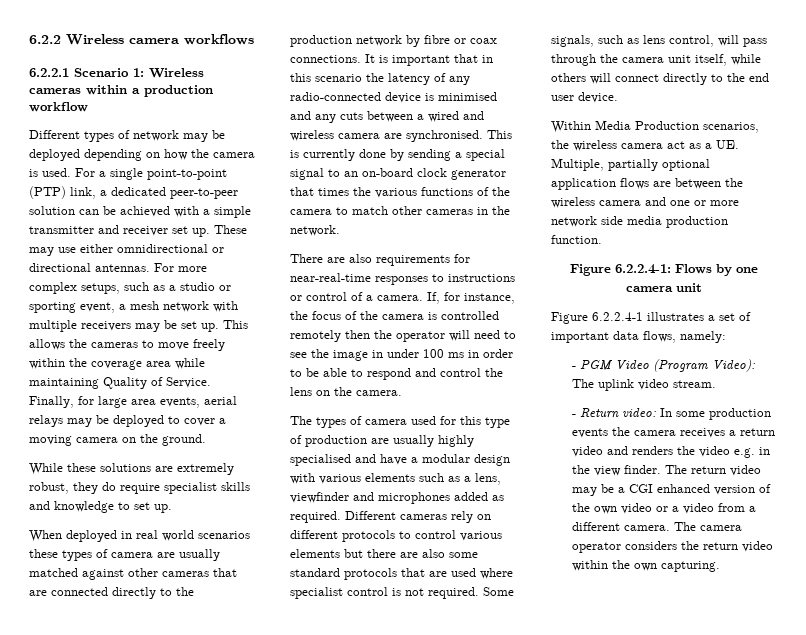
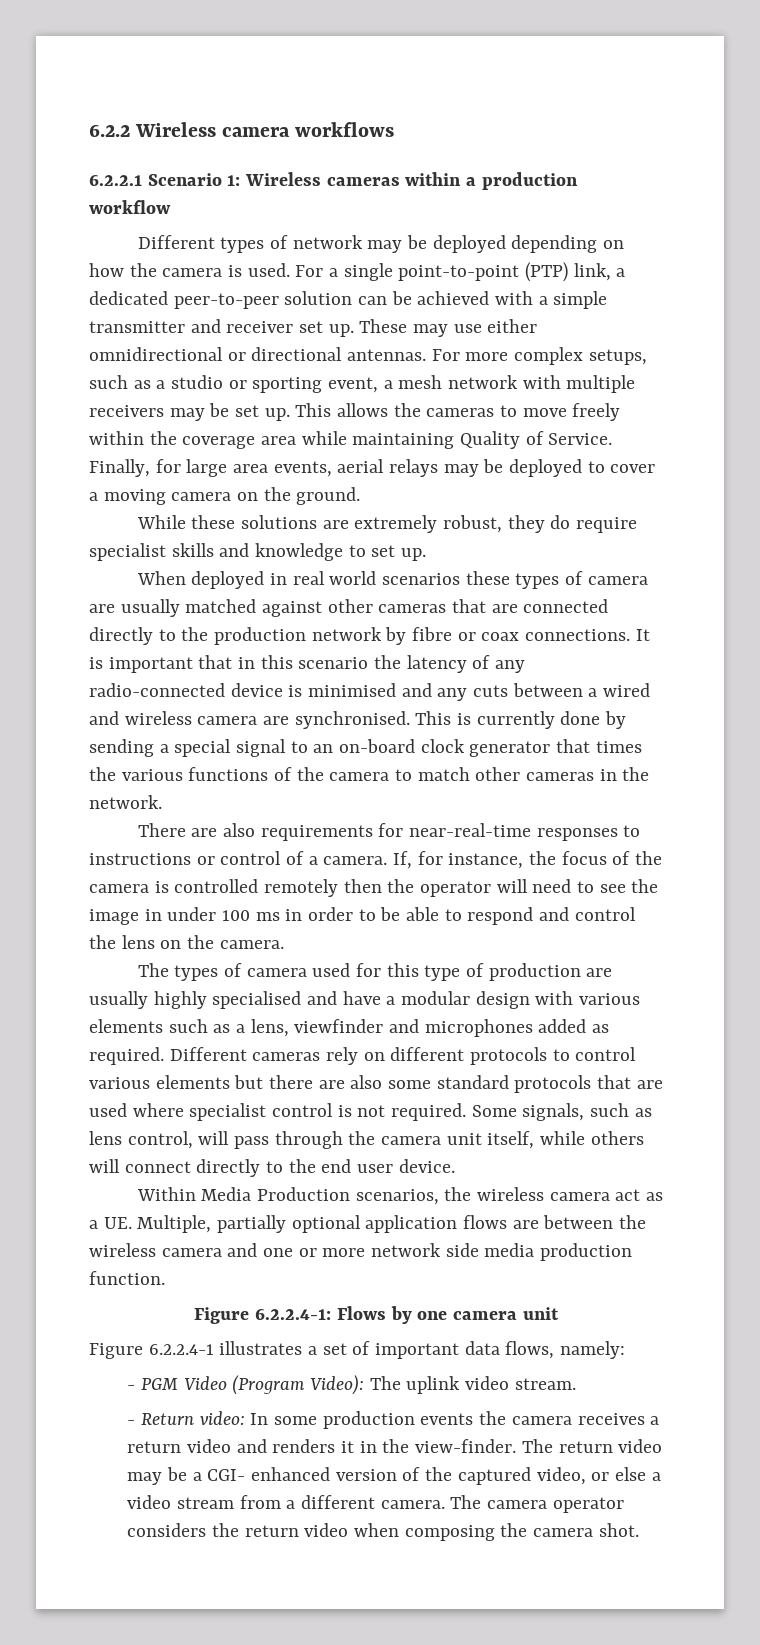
[676,446,770,458] [571,465,661,476] the video e.g. in the view finder. -> [341,1439,517,1453] it in the view-finder.
[628,484,653,493] CGI -> [207,1469,246,1481] CGI-
[593,503,668,514] own video or -> [457,1467,646,1485] captured video, or else
(714, 508) none -> [177,1497,235,1509] stream
[571,560,720,572] within the own capturing. -> [354,1523,639,1541] when composing the camera shot.

